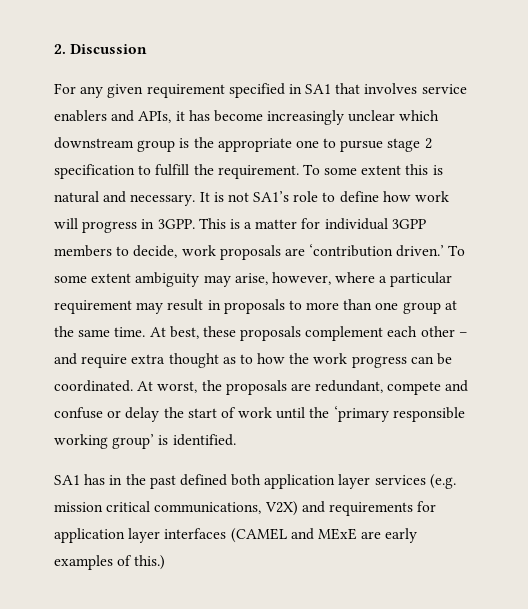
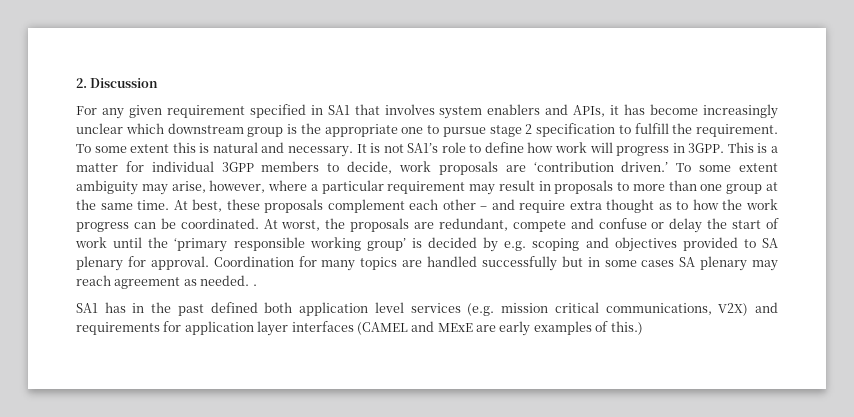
[421,84,467,94] service -> [439,106,483,119] system
[172,434,236,446] identified. -> [428,237,778,252] [76,256,778,271] [76,275,257,289] decided by e.g. scoping and objectives provided to SA plenary for approval. Coordination for many topics are handled successfully but in some cases SA plenary may reach agreement as needed. .
[338,474,371,489] layer -> [374,302,404,313] level

